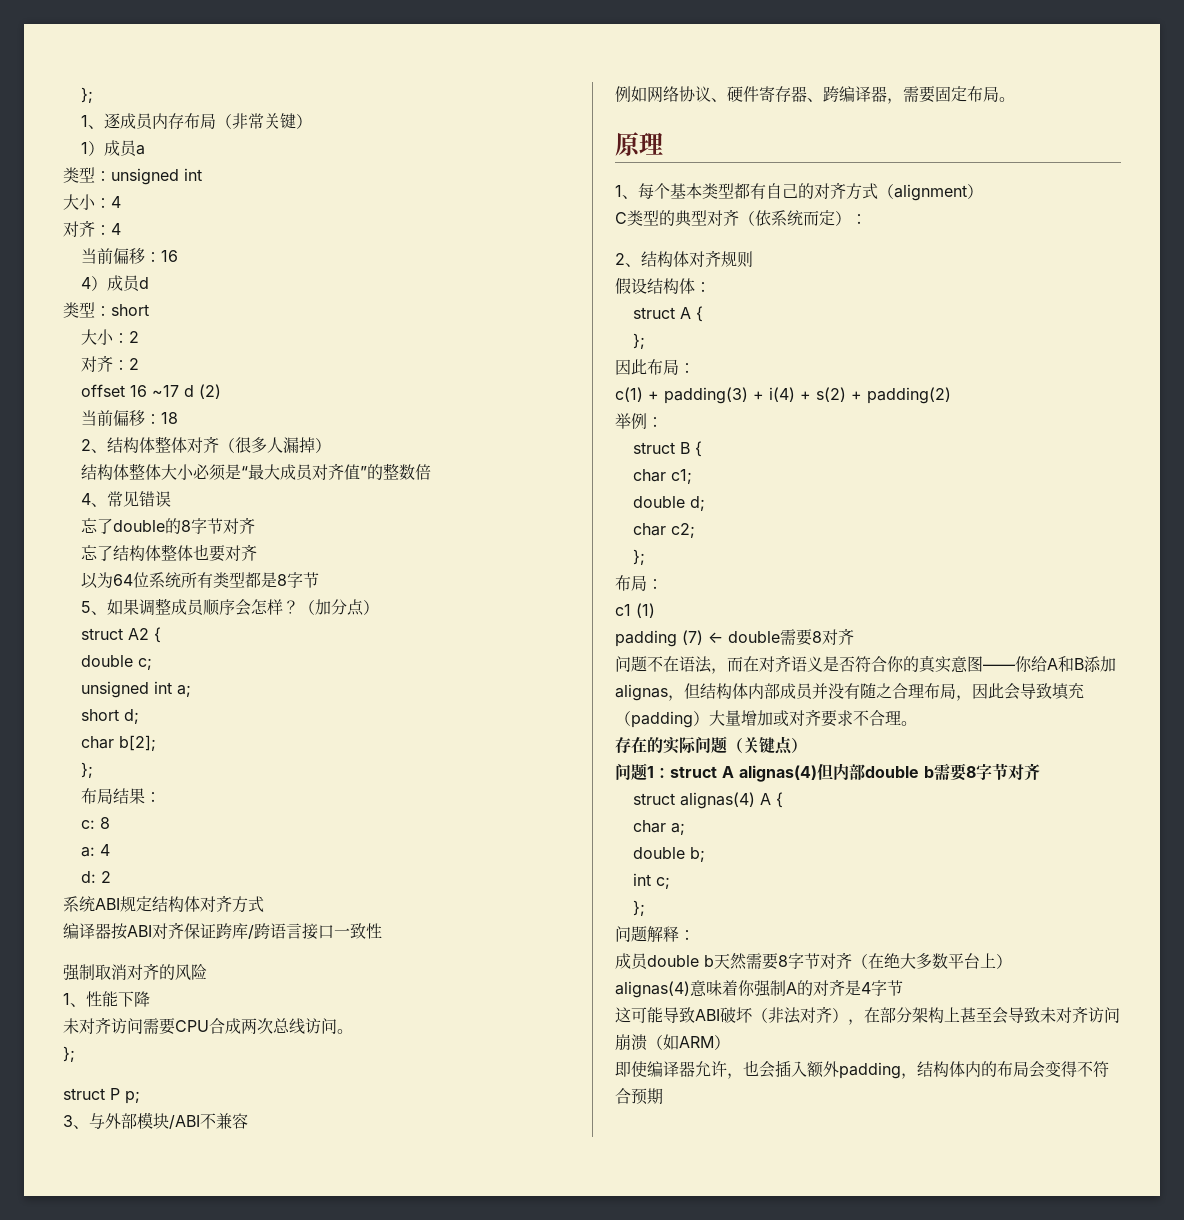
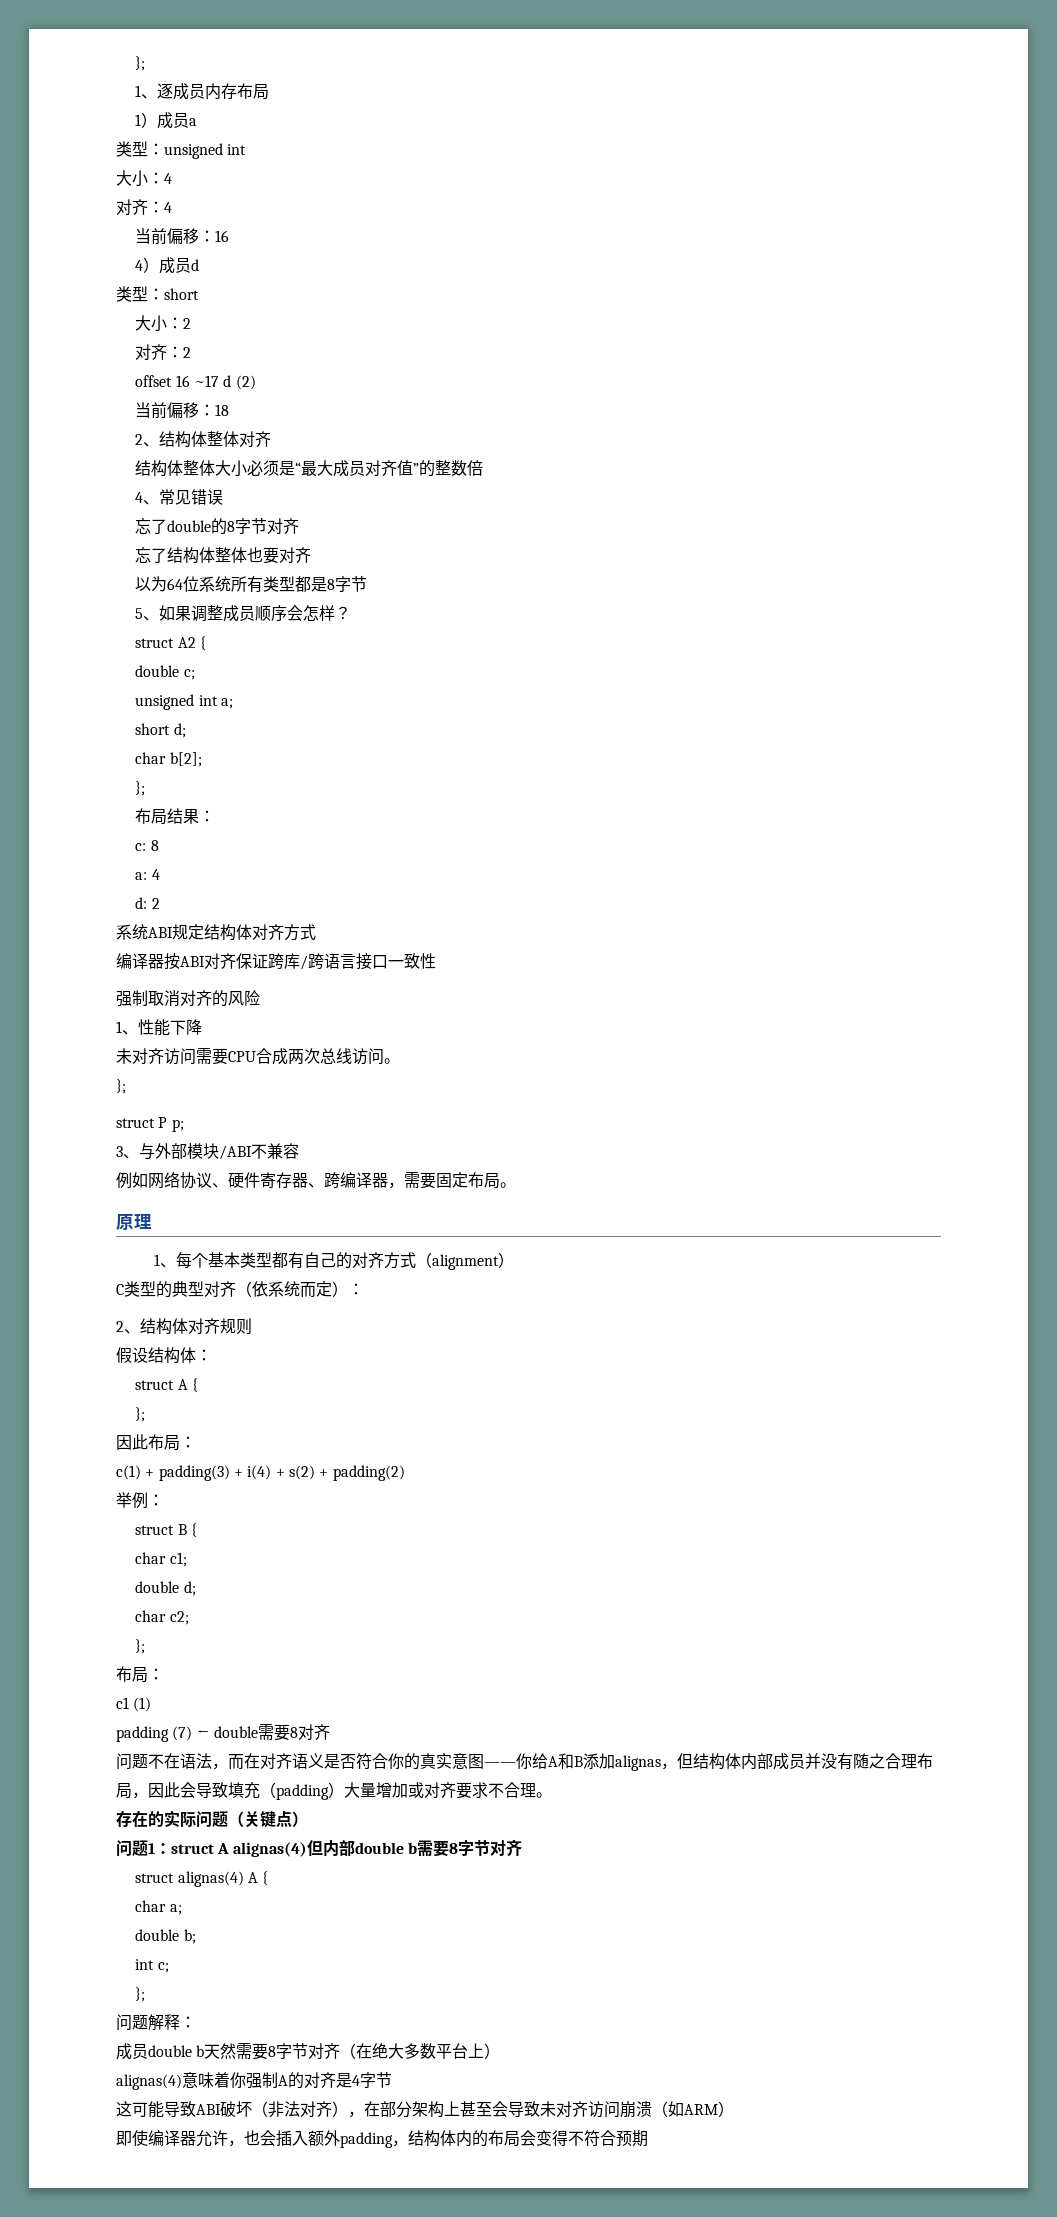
[215,113,312,129] （非常关键） -> (270, 92) none
[218,437,331,453] （很多人漏掉） -> (272, 439) none
[298,599,379,616] （加分点） -> (352, 613) none

